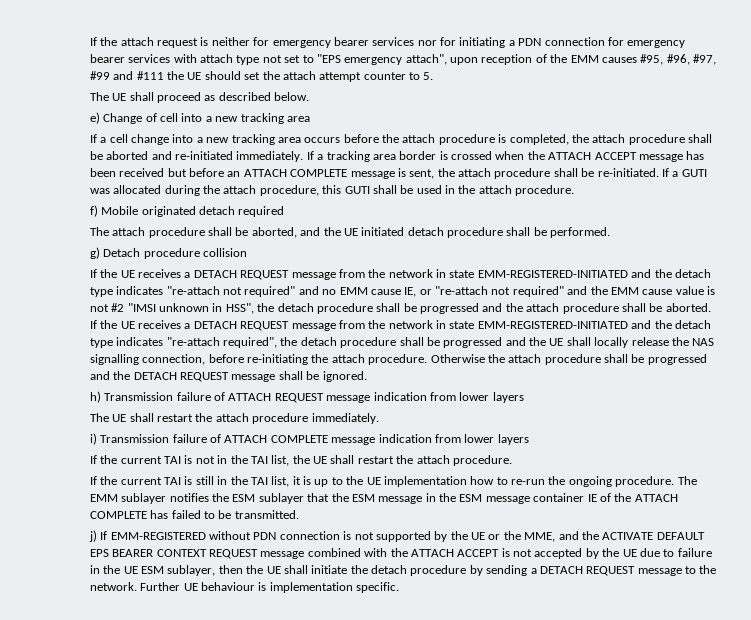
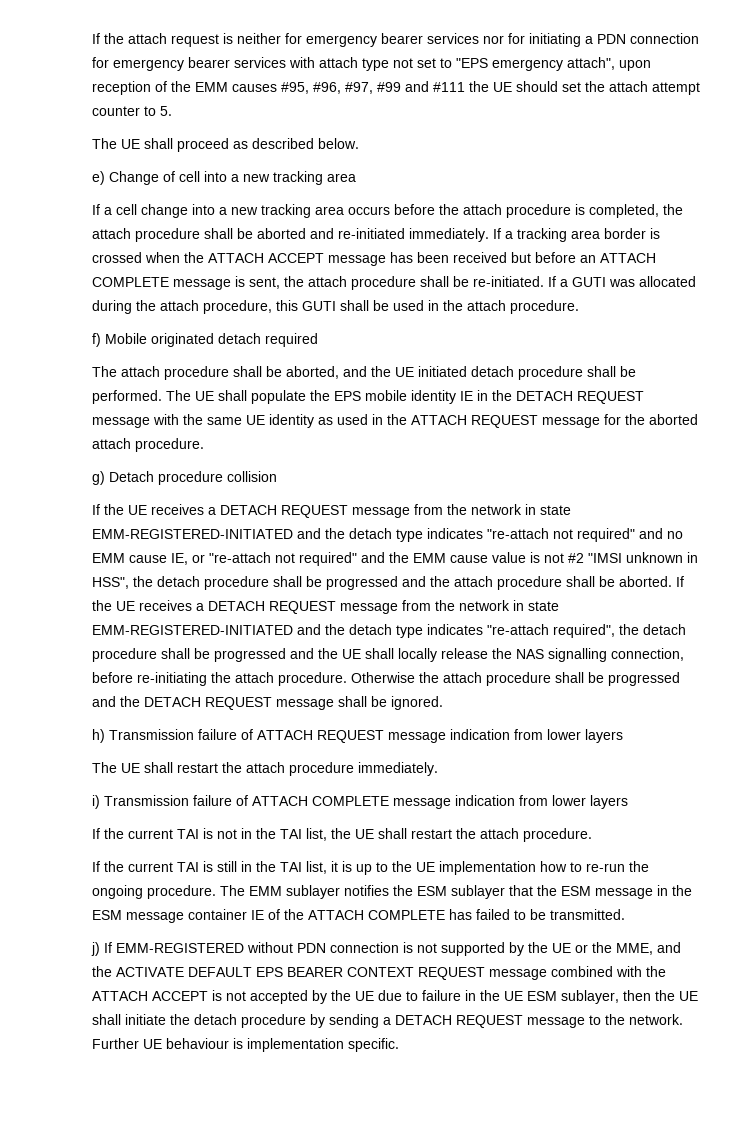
(611, 232) none -> [165,390,644,404] [91,414,698,428] [91,438,204,452] The UE shall populate the EPS mobile identity IE in the DETACH REQUEST message with the same UE identity as used in the ATTACH REQUEST message for the aborted attach procedure.

